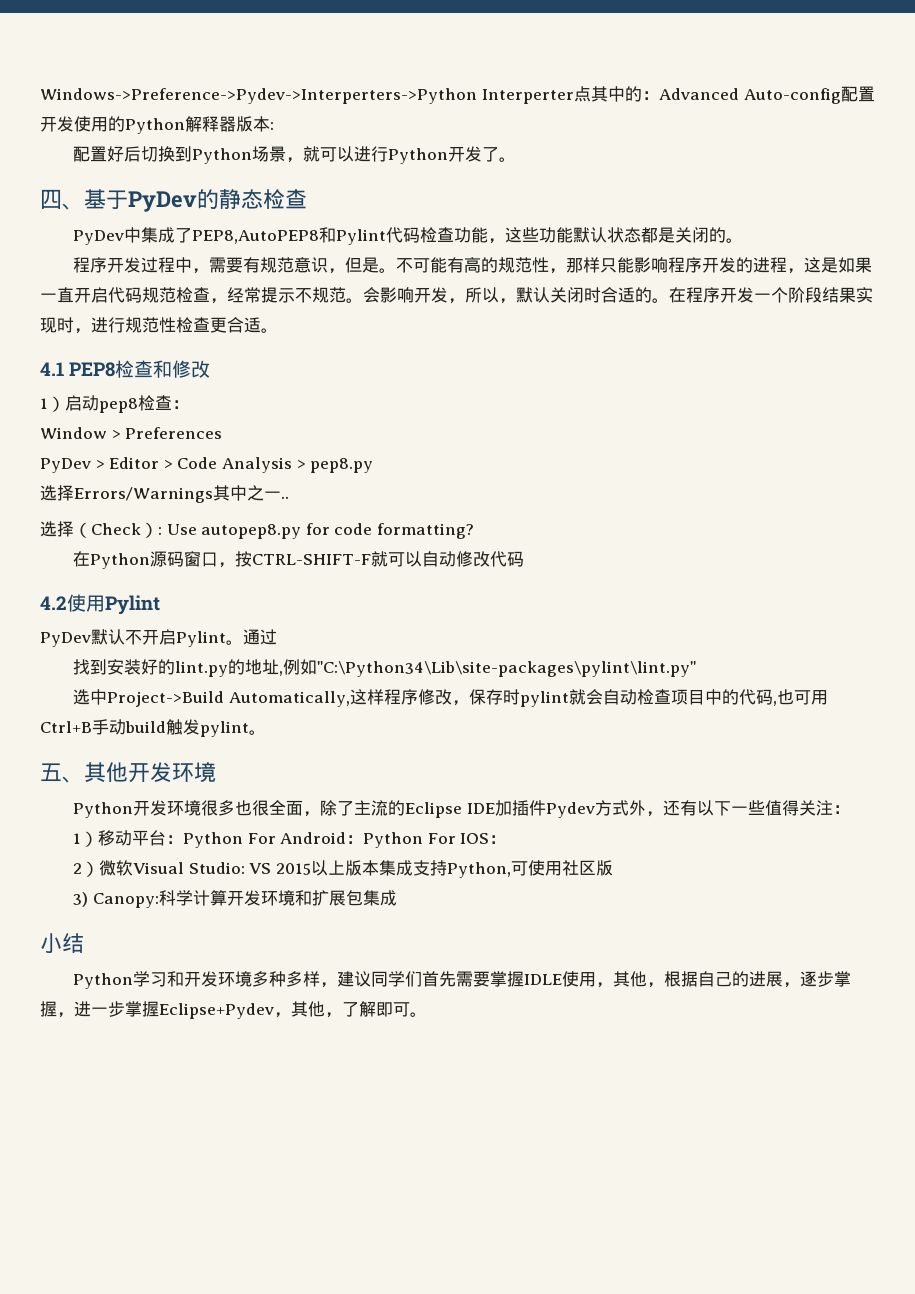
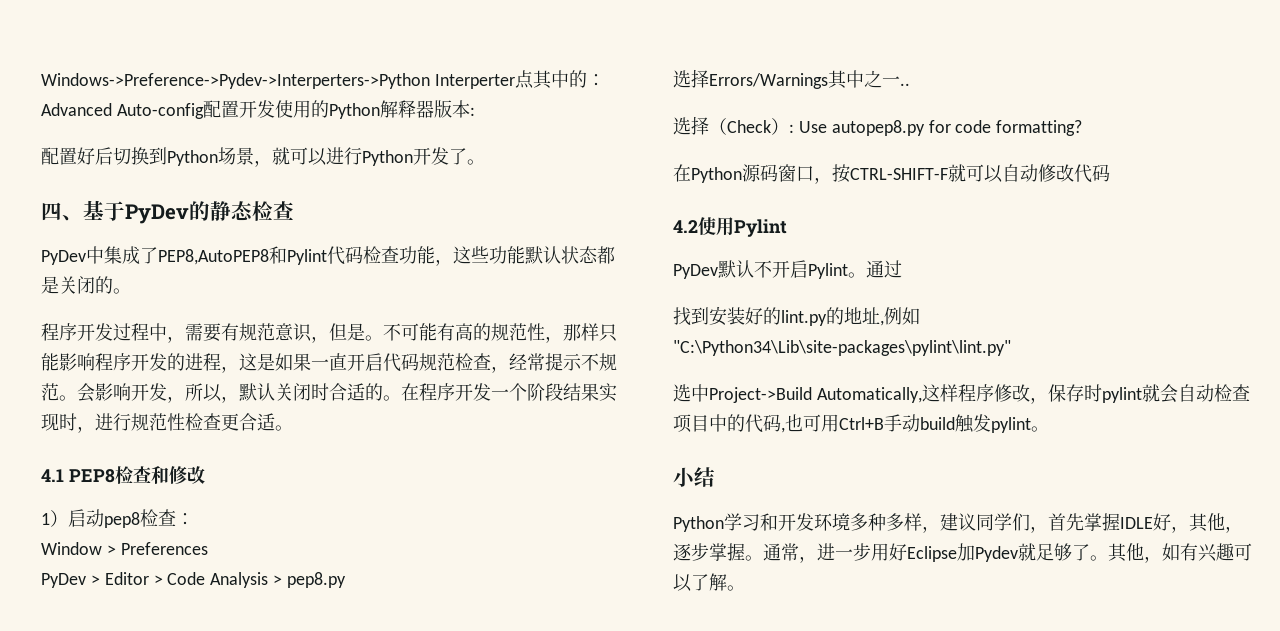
[40,762,216,783] [73,800,850,818] [73,830,507,848] [73,860,613,878] [73,890,397,908] // 五、其他开发环境 // Python开发环境很多也很全面，除了主流的Eclipse IDE加插件Pydev方式外，还有以下一些值得关注： // 1）移动平台：Python For Android：Python For IOS： // 2）微软Visual Studio: VS 2015以上版本集成支持Python,可使用社区版 // 3) Canopy:科学计算开发环境和扩展包集成 -> (1049, 429) none
[422,971,491,987] 首先需要 -> [1030,513,1084,533] ，首先
[562,971,801,988] 使用，其他，根据自己的进展， -> [1153,513,1243,533] 好，其他，
(57, 1009) none -> [745,543,799,561] 。通常
[125,1001,410,1019] 掌握Eclipse+Pydev，其他，了解即可 -> [871,543,1252,563] [673,573,727,592] 用好Eclipse加Pydev就足够了。其他，如有兴趣可以了解

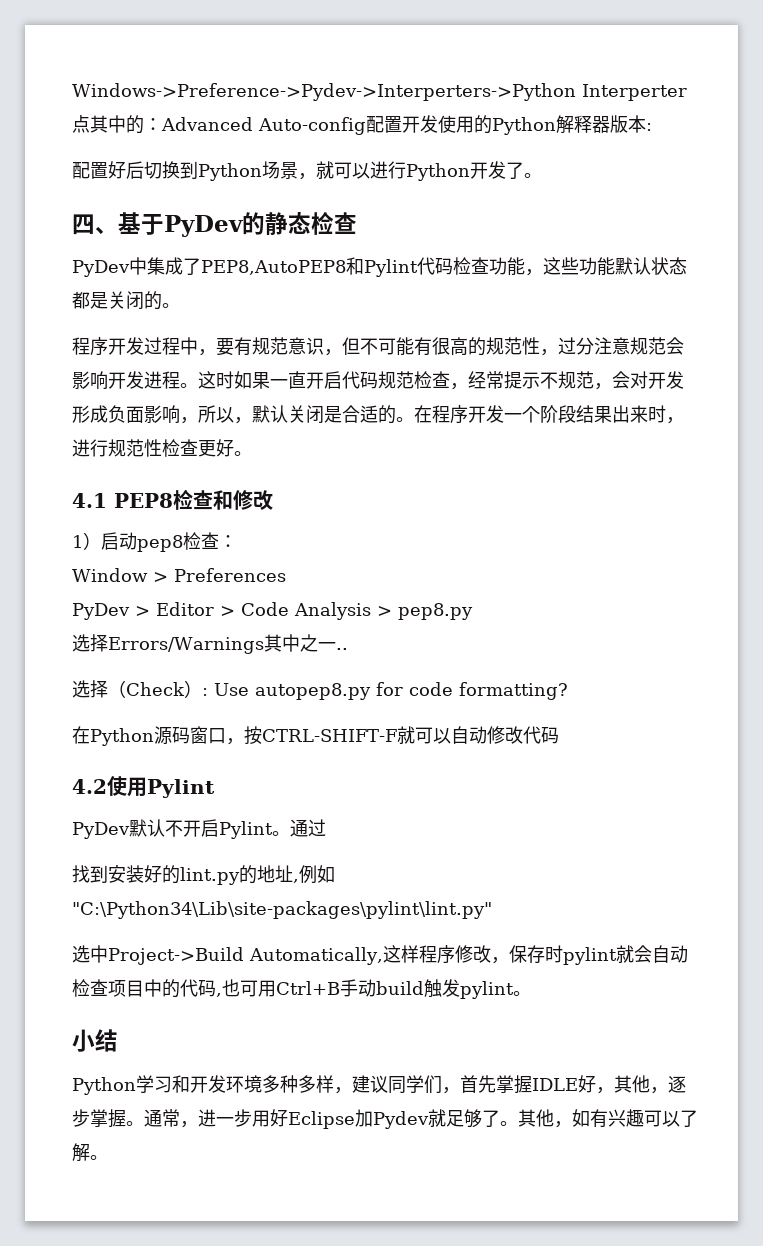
[185,323,203,341] 需 -> (216, 352) none
[347,323,383,341] 是。 -> (360, 346) none
(455, 332) none -> [432,337,450,355] 很
[563,323,617,342] [41,353,275,373] 那样只能影响程序开发的进程，这是 -> [558,337,684,355] [72,371,234,390] 过分注意规范会影响开发进程。这时
[59,383,167,402] 。会影响开发 -> [594,371,684,390] [72,405,180,424] ，会对开发形成负面影响
[311,383,329,401] 时 -> [324,406,342,423] 是
[599,383,617,402] [41,413,59,431] 实现 -> [612,405,648,423] 出来
[239,413,275,431] 合适 -> [216,439,234,457] 好

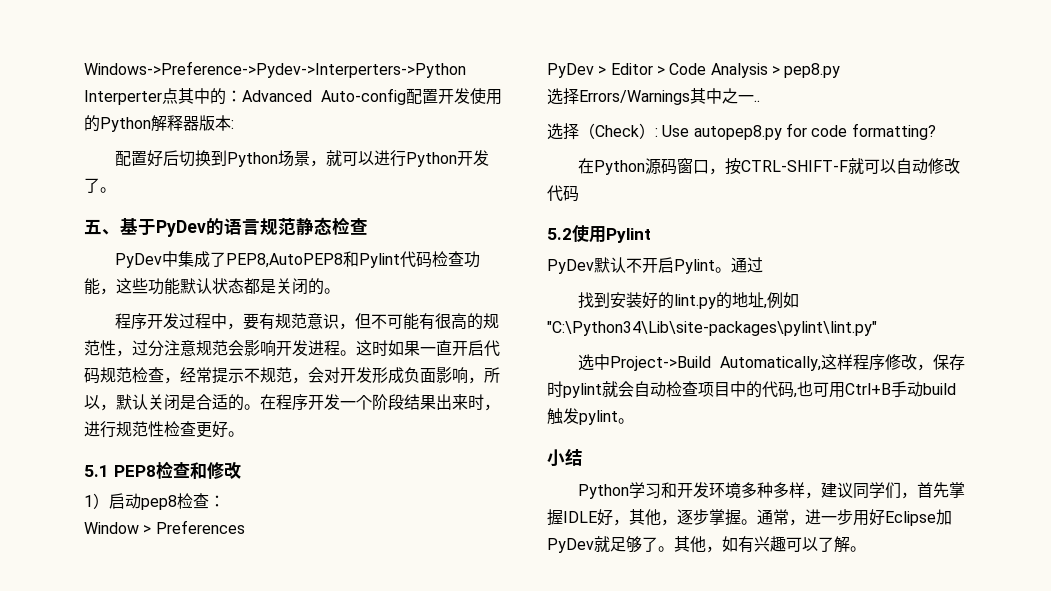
[72,214,95,235] 四 -> [84,219,102,235] 五
(265, 223) none -> [224,217,296,236] 语言规范
[72,493,107,508] 4.1 -> [84,465,109,477] 5.1
[72,779,107,794] 4.2 -> [547,228,572,240] 5.2
[373,1111,429,1129] Pydev -> [547,538,594,553] PyDev

